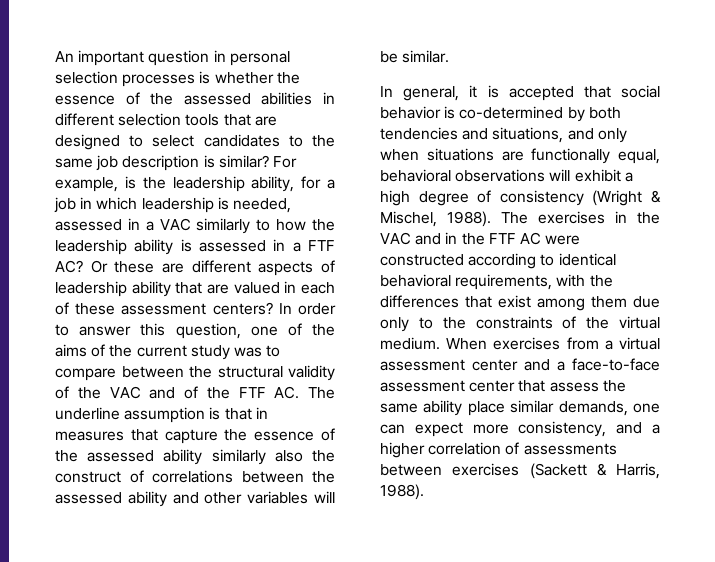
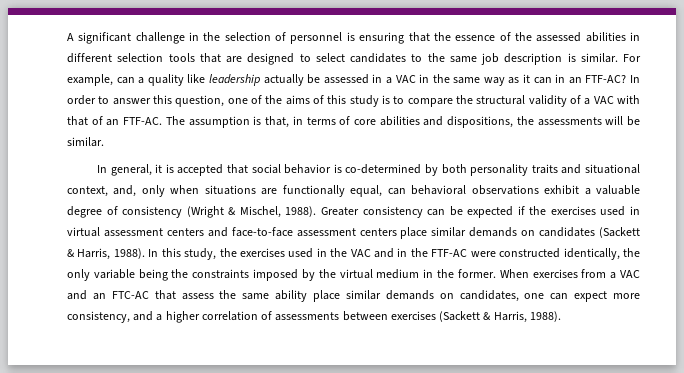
[55,50,290,66] [55,71,274,87] An important question in personal selection processes is whether -> [67,32,430,44] A significant challenge in the selection of personnel is ensuring that
[218,155,269,168] similar? -> [580,53,618,63] similar.
[124,176,335,192] [54,197,291,213] [55,218,335,234] [55,239,335,255] [55,260,335,276] [55,281,335,297] [55,302,273,315] is the leadership ability, for a job in which leadership is needed, assessed in a VAC similarly to how the leadership ability is assessed in a FTF AC? Or these are different aspects of leadership ability that are valued in each of these assessment centers? -> [116,74,627,86] can a quality like leadership actually be assessed in a VAC in the same way as it can in an FTF-AC?
[109,345,262,360] the current study was -> [327,95,390,107] this study is
[121,366,184,378] between -> (453, 102) none
[77,386,335,399] [55,407,268,423] [55,428,336,444] [55,449,335,465] [55,470,335,483] [55,491,309,507] the VAC and of the FTF AC. The underline assumption is that in measures that capture the essence of the assessed ability similarly also the construct of correlations between the assessed ability and other variables -> [584,95,640,105] [67,116,602,128] a VAC with that of an FTF-AC. The assumption is that, in terms of core abilities and dispositions, the assessments
[380,127,594,143] tendencies and situations, and -> [470,164,641,176] [67,185,137,197] personality traits and situational context, and,
(660, 156) none -> [387,188,406,195] can
[549,169,571,181] will -> (539, 190) none
[380,190,410,206] high -> [595,185,640,195] valuable
[501,211,605,224] The exercises -> [320,206,640,218] [67,227,640,239] [67,248,314,260] Greater consistency can be expected if the exercises used in virtual assessment centers and face-to-face assessment centers place similar demands on candidates (Sackett & Harris, 1988). In this study, the exercises used
[488,232,581,245] [380,253,616,269] [380,274,613,290] [380,295,660,311] [380,316,660,332] [380,337,660,350] [380,358,660,371] [380,380,516,392] FTF AC were constructed according to identical behavioral requirements, with the differences that exist among them due only to the constraints of the virtual medium. When exercises from a virtual assessment center and a face-to-face assessment center -> [431,248,640,260] [67,269,640,281] [67,290,149,300] FTF-AC were constructed identically, the only variable being the constraints imposed by the virtual medium in the former. When exercises from a VAC and an FTC-AC
[558,401,628,416] demands, -> [385,290,519,302] demands on candidates,

